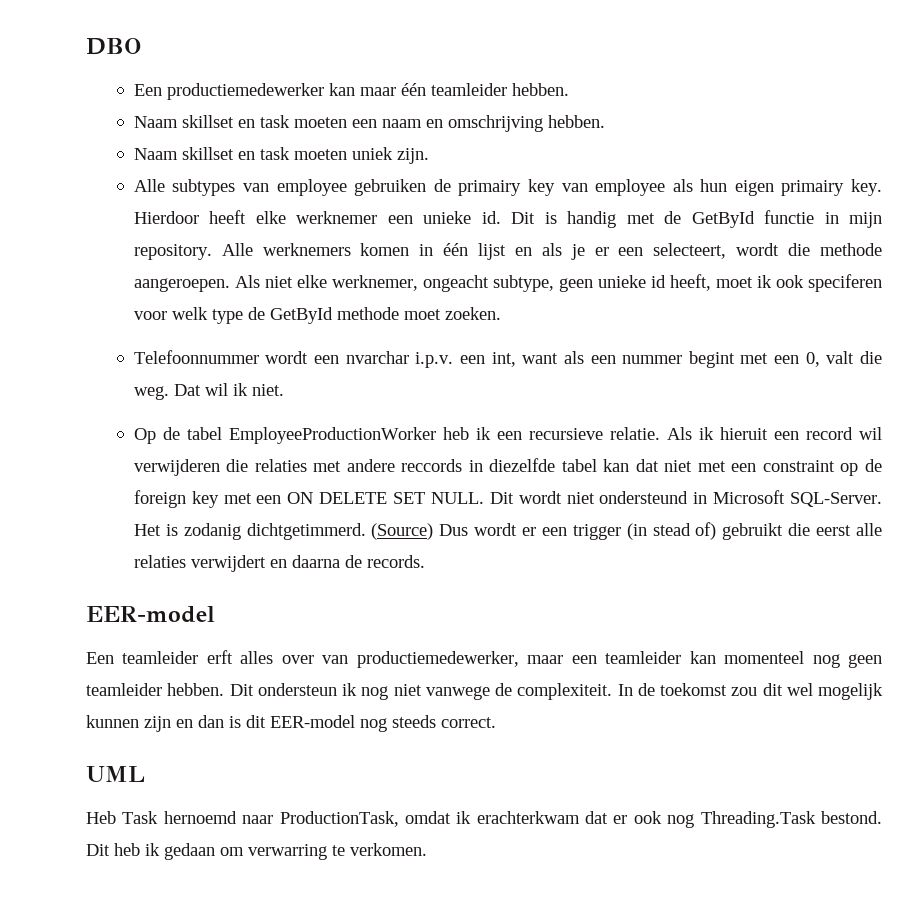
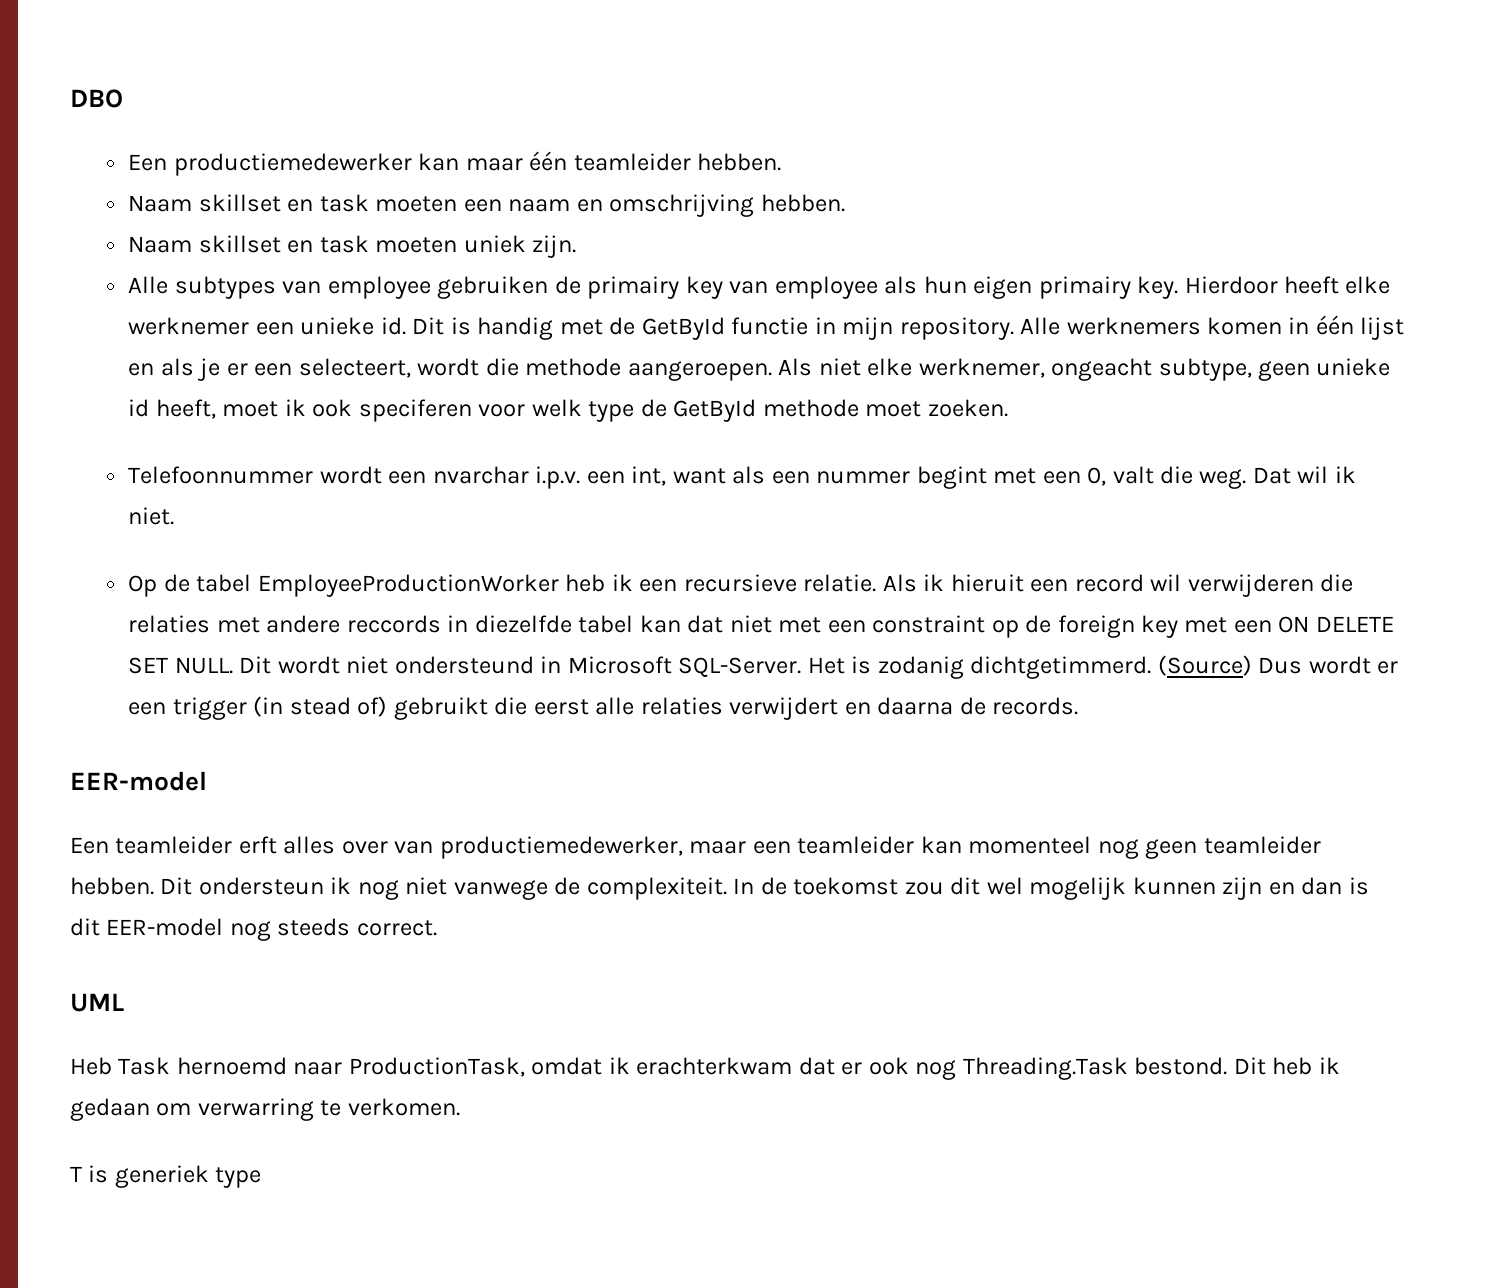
(427, 849) none -> [70,1165,262,1188] // T is generiek type

